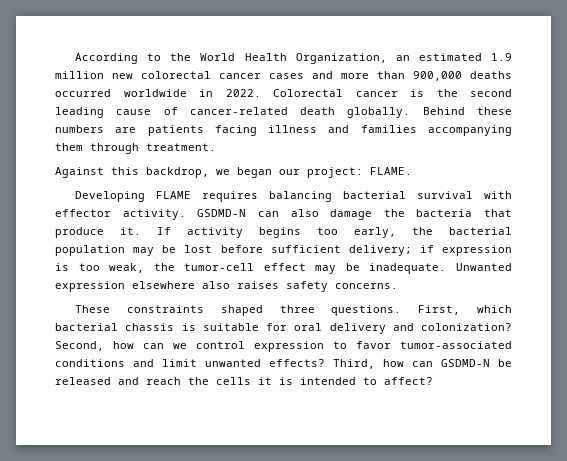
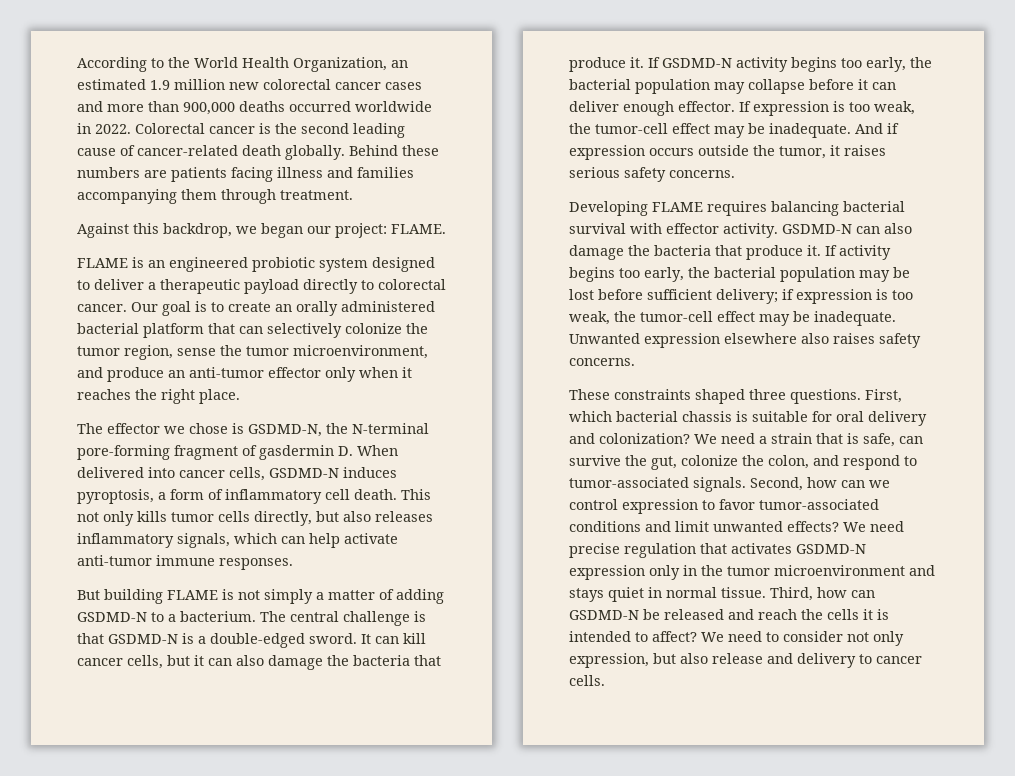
(412, 171) none -> [77,257,435,272] [77,279,446,294] [77,301,435,316] [77,323,428,338] [77,345,428,360] [77,367,412,382] [77,389,240,404] [77,423,429,437] [77,445,398,460] [77,467,397,481] [77,489,431,504] [77,511,433,526] [77,533,398,548] [77,555,293,570] [77,589,444,604] [77,611,426,626] [77,633,426,648] [77,655,441,670] [569,57,932,72] [569,79,896,94] [569,101,915,116] [569,123,899,138] [569,145,886,160] [569,167,735,182] // FLAME is an engineered probiotic system designed to deliver a therapeutic payload directly to colorectal cancer. Our goal is to create an orally administered bacterial platform that can selectively colonize the tumor region, sense the tumor microenvironment, and produce an anti-tumor effector only when it reaches the right place. // The effector we chose is GSDMD-N, the N-terminal pore-forming fragment of gasdermin D. When delivered into cancer cells, GSDMD-N induces pyroptosis, a form of inflammatory cell death. This not only kills tumor cells directly, but also releases inflammatory signals, which can help activate anti-tumor immune responses. // But building FLAME is not simply a matter of adding GSDMD-N to a bacterium. The central challenge is that GSDMD-N is a double-edged sword. It can kill cancer cells, but it can also damage the bacteria that produce it. If GSDMD-N activity begins too early, the bacterial population may collapse before it can deliver enough effector. If expression is too weak, the tumor-cell effect may be inadequate. And if expression occurs outside the tumor, it raises serious safety concerns.
(512, 327) none -> [694,433,923,447] [569,455,917,470] [569,477,746,492] We need a strain that is safe, can survive the gut, colonize the colon, and respond to tumor-associated signals.
(325, 363) none -> [843,521,904,532] [569,543,866,558] [569,565,935,580] [569,587,766,602] We need precise regulation that activates GSDMD-N expression only in the tumor microenvironment and stays quiet in normal tissue.
(433, 381) none -> [701,631,904,646] [569,653,922,668] [569,675,605,686] We need to consider not only expression, but also release and delivery to cancer cells.

